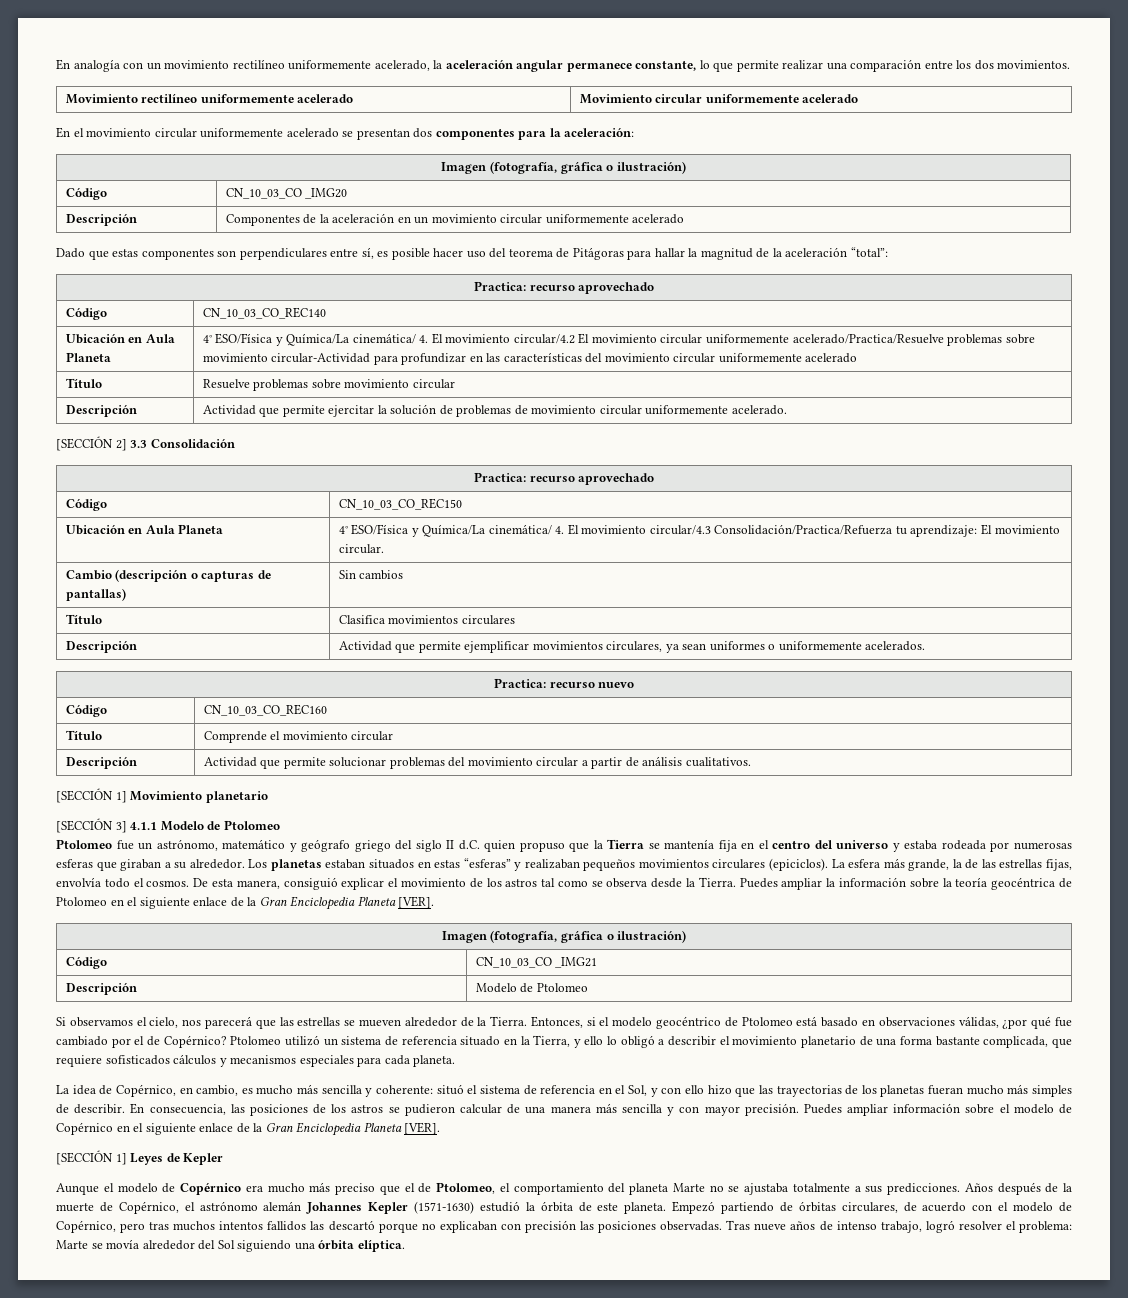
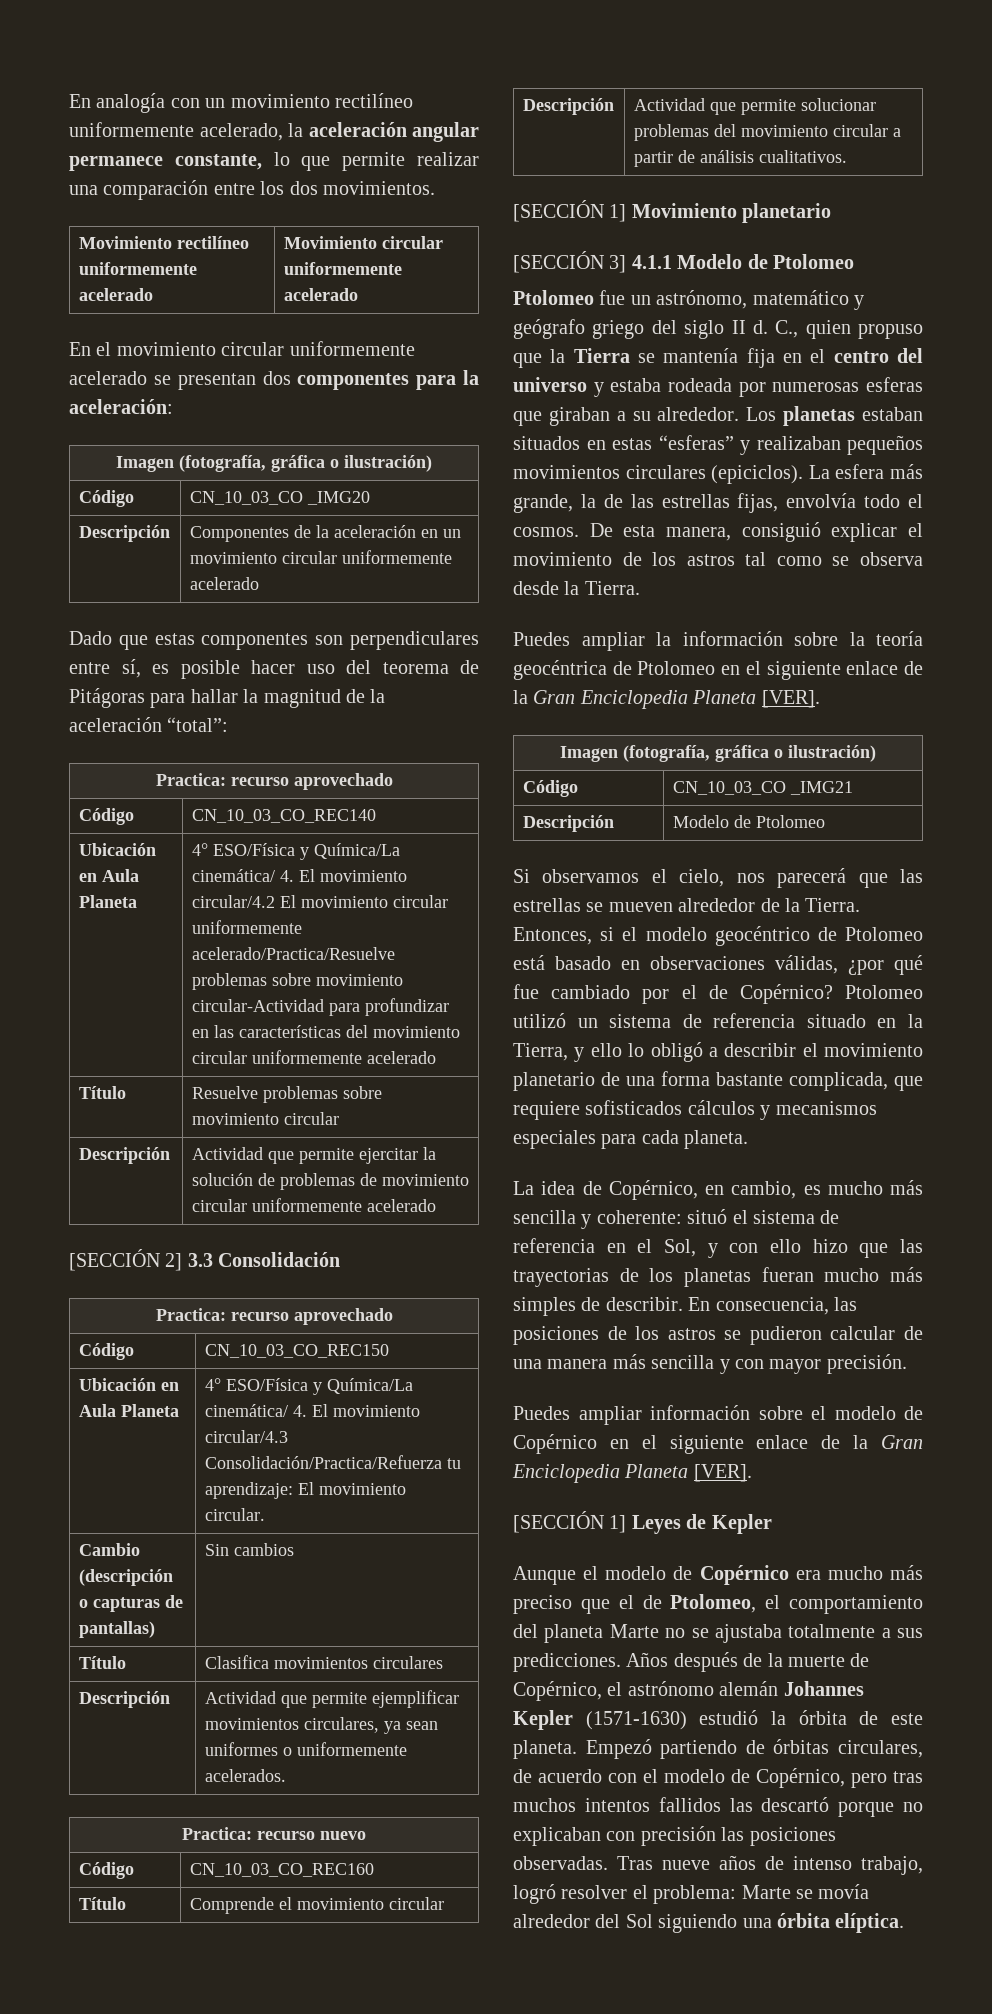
[732,405,788,415] acelerado. -> [366,1199,436,1212] acelerado
[458,840,480,850] d.C. -> [752,320,799,338] d. C.,
(736, 882) none -> (640, 588) //
(799, 1109) none -> (907, 1364) //

